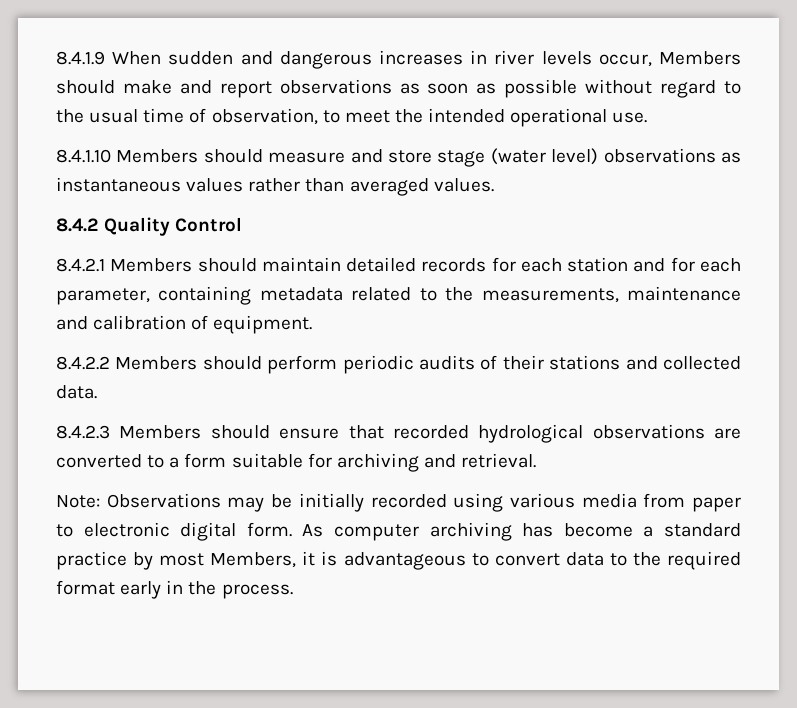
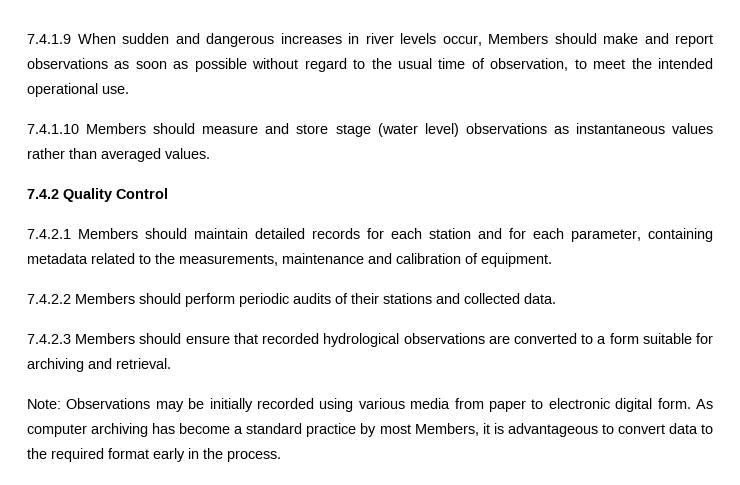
[56,51,105,65] 8.4.1.9 -> [27,34,71,44] 7.4.1.9
[56,149,111,163] 8.4.1.10 -> [27,124,79,134] 7.4.1.10
[56,218,99,232] 8.4.2 -> [27,189,59,199] 7.4.2
[56,258,105,272] 8.4.2.1 -> [27,229,71,239] 7.4.2.1
[56,356,110,370] 8.4.2.2 -> [27,294,71,304] 7.4.2.2
[56,425,110,439] 8.4.2.3 -> [27,334,71,344] 7.4.2.3

